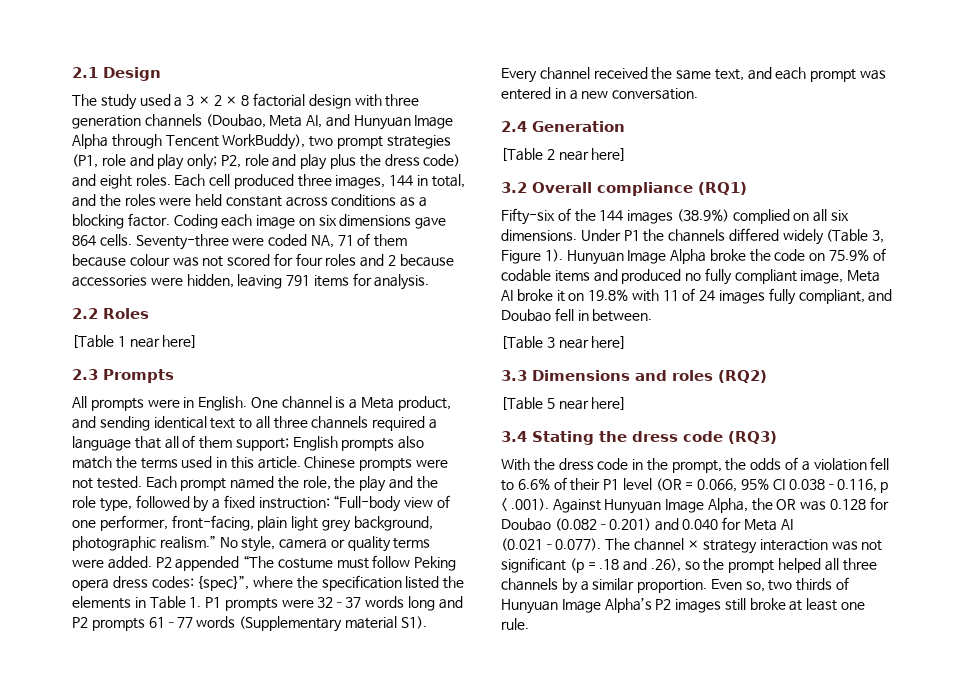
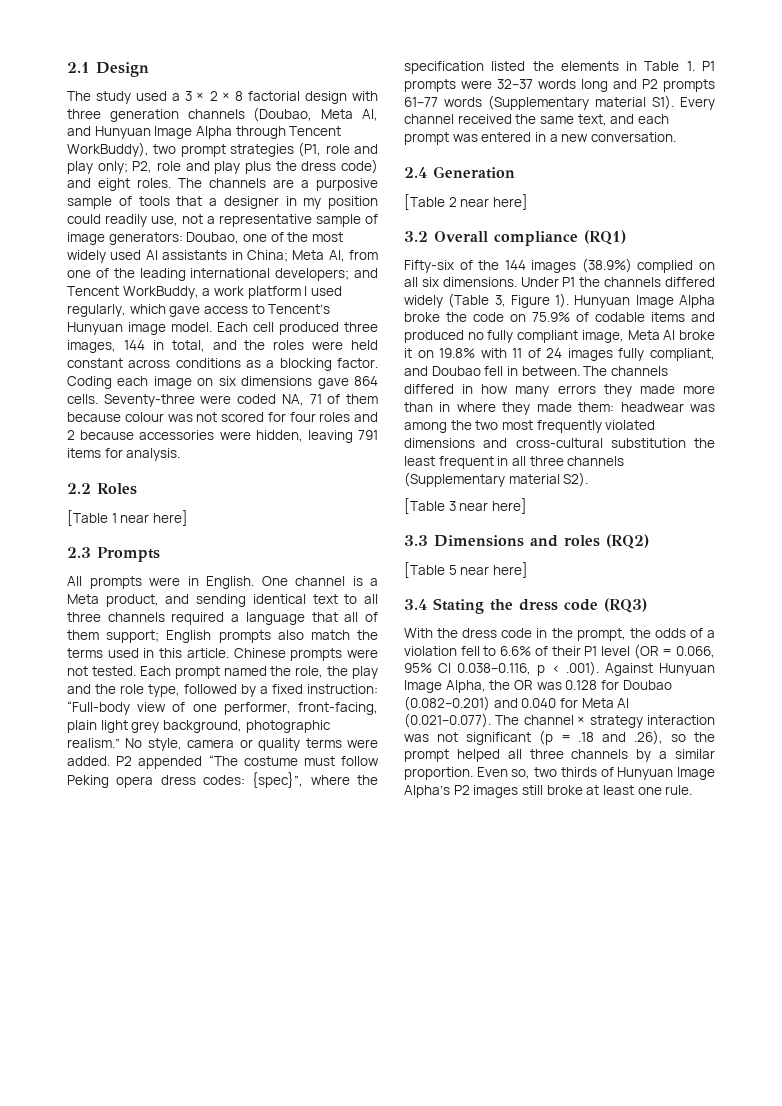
(171, 180) none -> [178,178,378,191] [67,196,378,209] [67,214,378,227] [67,232,343,245] [67,250,378,263] [67,268,378,281] [67,286,342,299] [67,304,331,317] [67,322,212,335] The channels are a purposive sample of tools that a designer in my position could readily use, not a representative sample of image generators: Doubao, one of the most widely used AI assistants in China; Meta AI, from one of the leading international developers; and Tencent WorkBuddy, a work platform I used regularly, which gave access to Tencent’s Hunyuan image model.
(653, 315) none -> [583,366,668,376] [404,384,715,397] [404,402,715,415] [404,420,656,433] [404,438,715,448] [404,456,625,469] [404,472,589,487] The channels differed in how many errors they made more than in where they made them: headwear was among the two most frequently violated dimensions and cross-cultural substitution the least frequent in all three channels (Supplementary material S2).

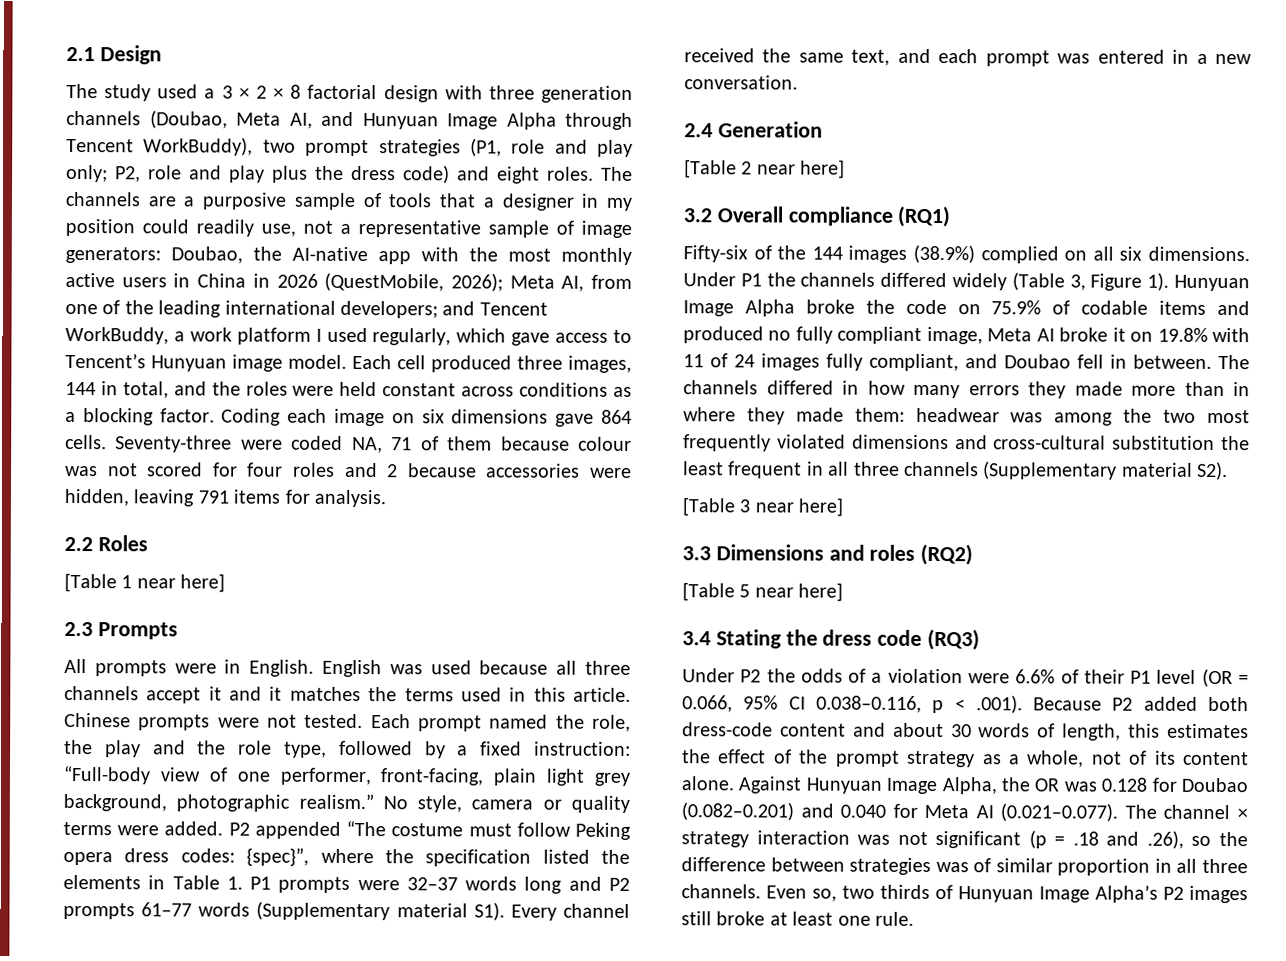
[242,232,343,242] [67,250,288,263] one of the most widely used AI assistants in China; -> [253,246,632,265] [65,272,503,292] the AI-native app with the most monthly active users in China in 2026 (QuestMobile, 2026);
[261,576,378,586] [67,594,379,607] [67,612,379,625] [67,630,350,643] One channel is a Meta product, and sending identical text to all three channels required a language that all of them support; English prompts also match -> [322,659,631,678] [64,685,361,704] English was used because all three channels accept it and it matches
[404,628,626,641] With the dress code in the prompt, -> [682,668,762,683] Under P2
[460,646,497,656] fell to -> [968,673,1010,684] were
(599, 668) none -> [1033,696,1249,712] [682,722,1249,741] [682,749,1250,768] [681,776,734,791] Because P2 added both dress-code content and about 30 words of length, this estimates the effect of the prompt strategy as a whole, not of its content alone.
[404,749,715,762] [404,767,473,780] prompt helped all three channels by a similar proportion. -> [681,857,1248,876] [681,884,761,899] difference between strategies was of similar proportion in all three channels.

